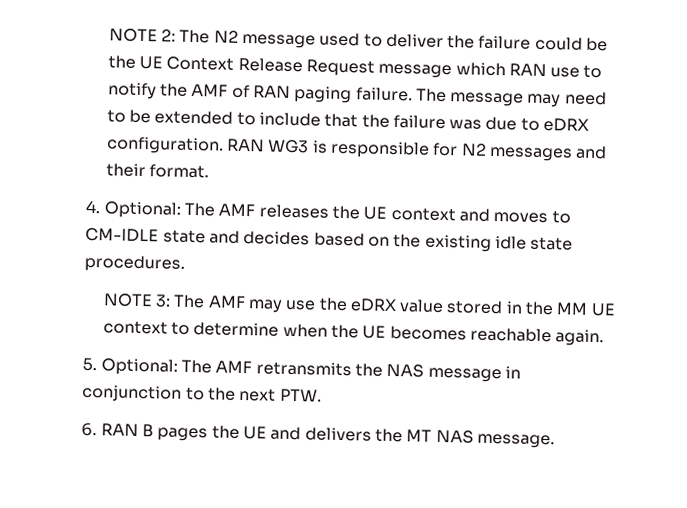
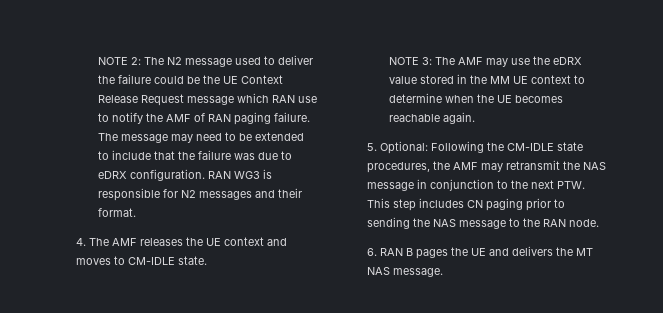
[103,201,181,219] Optional: -> (87, 242) none
[162,229,574,252] [84,254,186,273] state and decides based on the existing idle state procedures. -> [178,256,208,265] state.
[180,359,352,377] The AMF retransmits -> [431,141,584,153] [367,160,561,173] Following the CM-IDLE state procedures, the AMF may retransmit
(322, 395) none -> [367,198,566,211] [367,217,600,229] This step includes CN paging prior to sending the NAS message to the RAN node.

